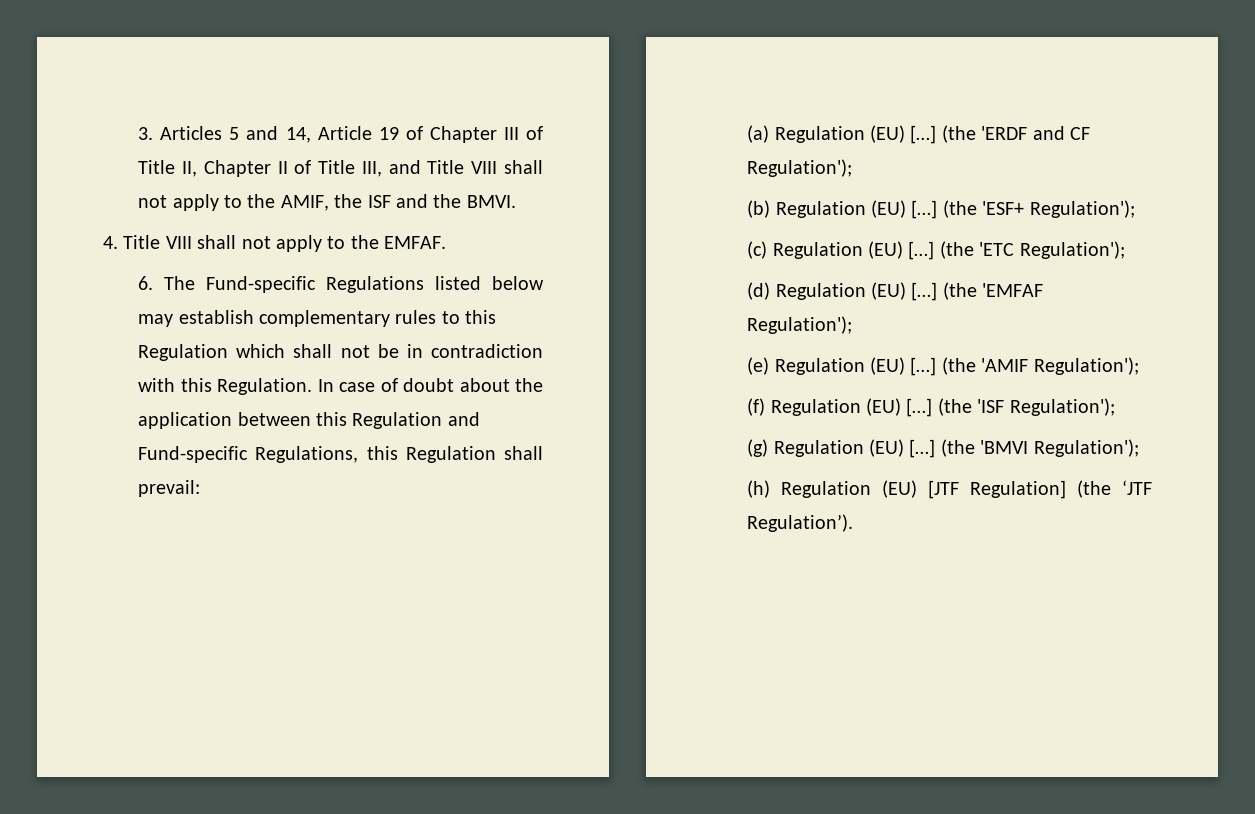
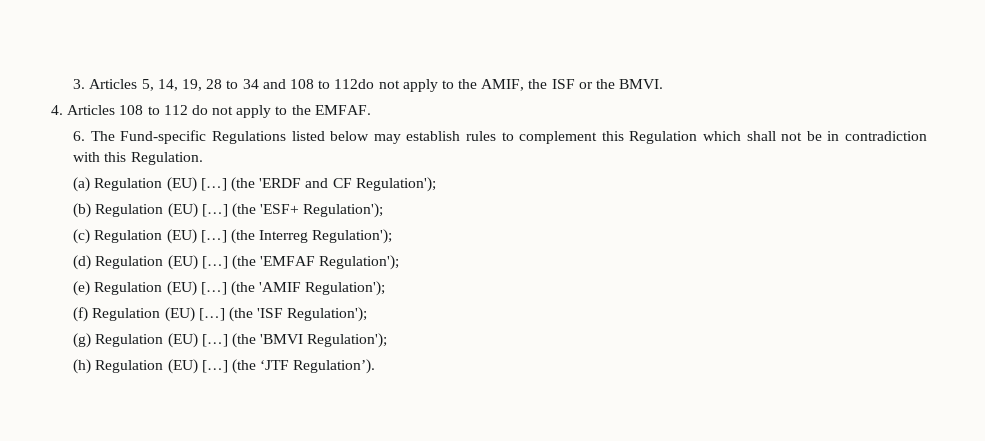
[229,126,544,143] [138,160,543,177] 5 and 14, Article 19 of Chapter III of Title II, Chapter II of Title III, and Title VIII shall -> [141,79,375,91] 5, 14, 19, 28 to 34 and 108 to 112do
[395,194,428,208] and -> [578,82,593,89] or
[123,235,237,249] Title VIII shall -> [67,105,208,115] Articles 108 to 112 do
[258,310,390,327] complementary -> (461, 136) none
(460, 317) none -> [519,131,598,144] complement
[317,378,543,392] [138,412,480,429] [138,446,543,463] [138,480,201,497] In case of doubt about the application between this Regulation and Fund-specific Regulations, this Regulation shall prevail: -> (203, 158) none
[979,242,1015,256] 'ETC -> [259,230,309,243] Interreg
[928,480,1067,499] [JTF Regulation] -> [201,360,228,373] […]

